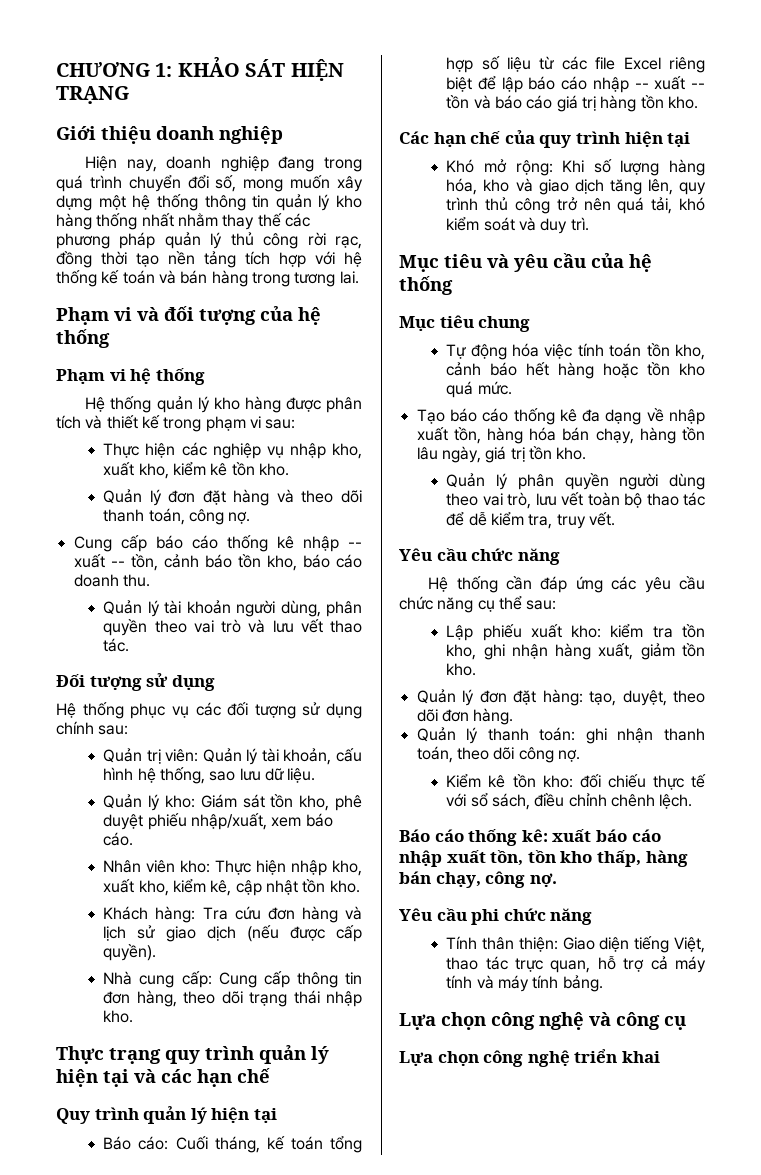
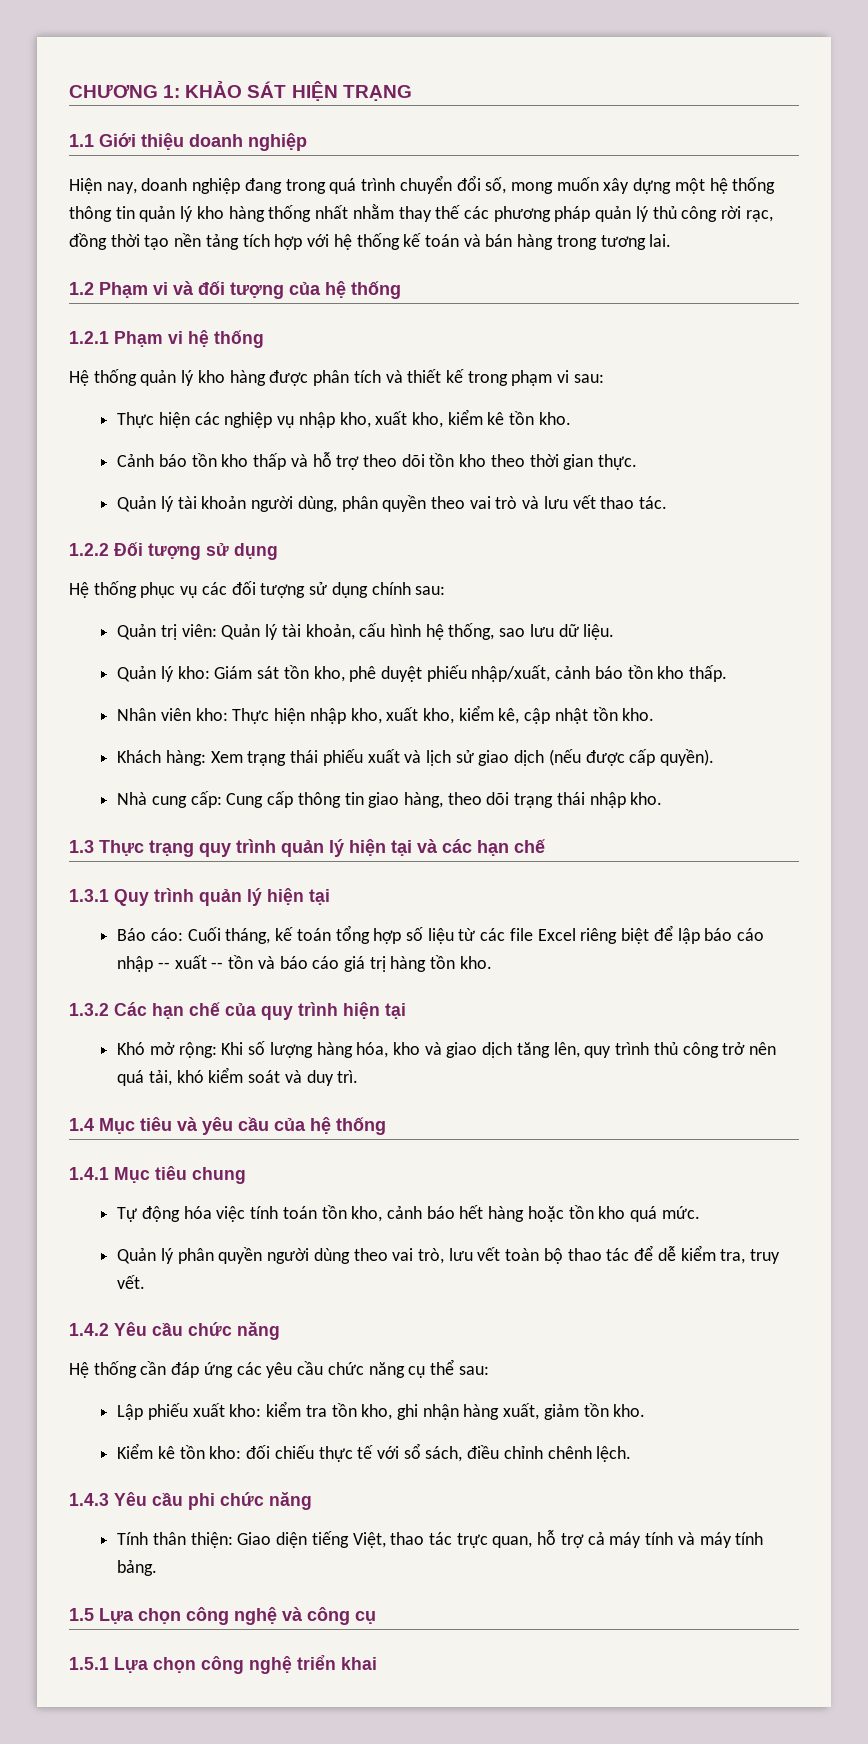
(129, 95) none -> [69,134,94,147] 1.1
(359, 277) none -> [69,282,94,295] 1.2
(110, 338) none -> [69,331,109,344] 1.2.1
[103,489,362,506] [103,508,251,525] [73,535,362,552] [73,554,363,571] [73,574,150,587] Quản lý đơn đặt hàng và theo dõi thanh toán, công nợ. // Cung cấp báo cáo thống kê nhập -- xuất -- tồn, cảnh báo tồn kho, báo cáo doanh thu. -> [117,452,638,470] Cảnh báo tồn kho thấp và hỗ trợ theo dõi tồn kho theo thời gian thực.
(130, 645) none -> [69,543,109,556] 1.2.2
[271,813,333,827] [103,832,134,846] xem báo cáo. -> [555,665,728,682] cảnh báo tồn kho thấp.
[202,906,338,923] Tra cứu đơn hàng -> [210,749,400,766] Xem trạng thái phiếu xuất
[103,991,131,1004] đơn -> [368,792,400,808] giao
(134, 1016) none -> [69,840,94,853] 1.3
(270, 1075) none -> [69,889,109,902] 1.3.1
(698, 102) none -> [69,1003,109,1016] 1.3.2
(589, 224) none -> [69,1118,94,1131] 1.4
(453, 285) none -> [69,1167,109,1180] 1.4.1
[416,408,705,425] [416,427,705,444] [416,446,587,463] // Tạo báo cáo thống kê đa dạng về nhập xuất tồn, hàng hóa bán chạy, hàng tồn lâu ngày, giá trị tồn kho. -> (700, 1212) none
(615, 519) none -> [69,1323,109,1336] 1.4.2
[416,689,705,706] [416,708,514,725] [416,727,705,744] [416,746,580,763] // Quản lý đơn đặt hàng: tạo, duyệt, theo dõi đơn hàng. // Quản lý thanh toán: ghi nhận thanh toán, theo dõi công nợ. -> (646, 1410) none
[399,829,661,846] [399,850,688,867] [399,871,557,888] Báo cáo thống kê: xuất báo cáo nhập xuất tồn, tồn kho thấp, hàng bán chạy, công nợ. // -> [69,1493,109,1506] 1.4.3
(603, 983) none -> [69,1608,94,1621] 1.5
(686, 1023) none -> [69,1657,109,1670] 1.5.1

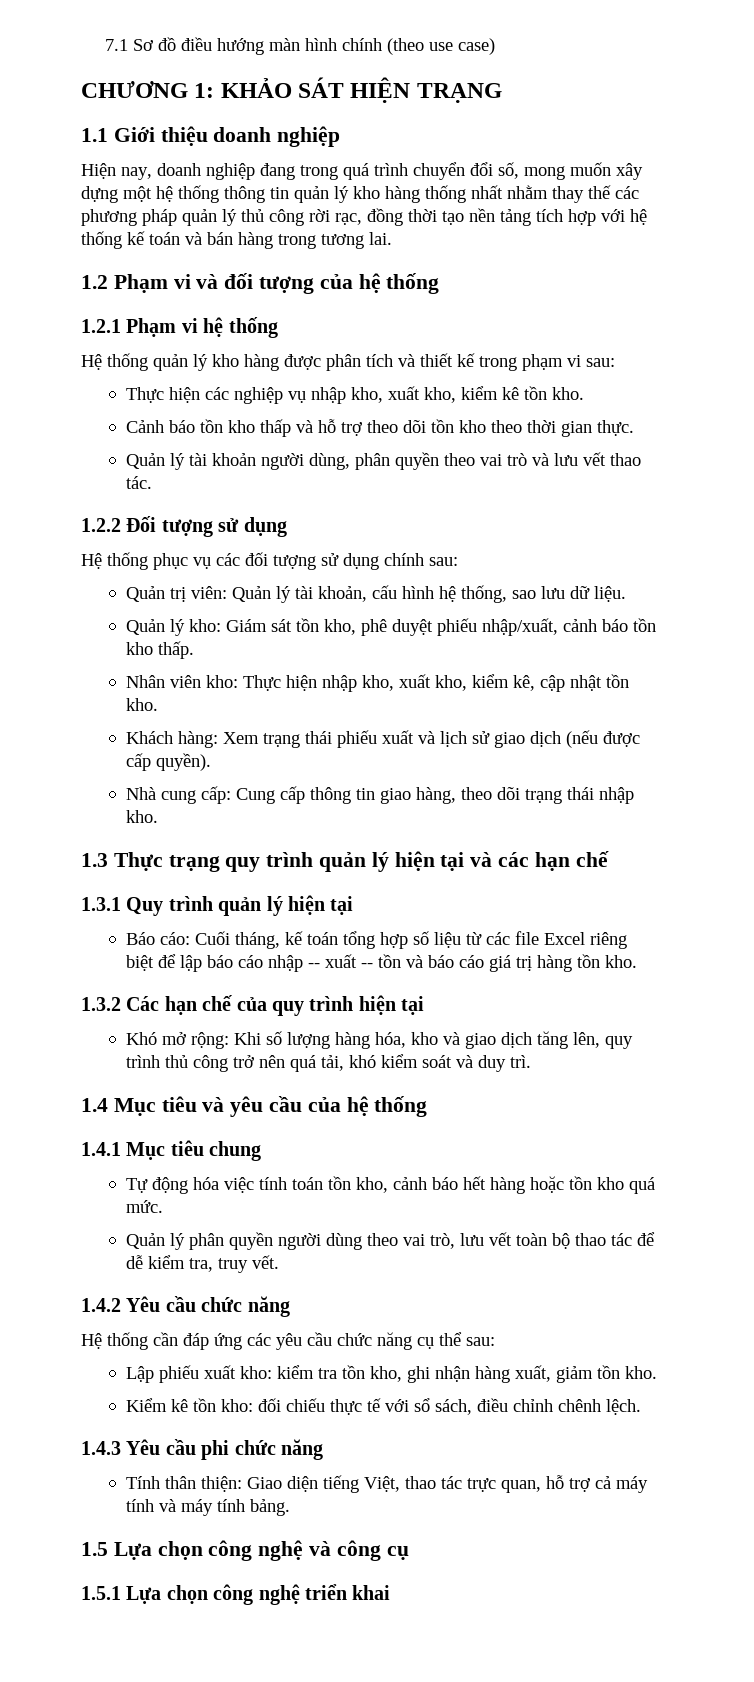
(69, 91) none -> [105,37,496,55] 7.1 Sơ đồ điều hướng màn hình chính (theo use case) //

